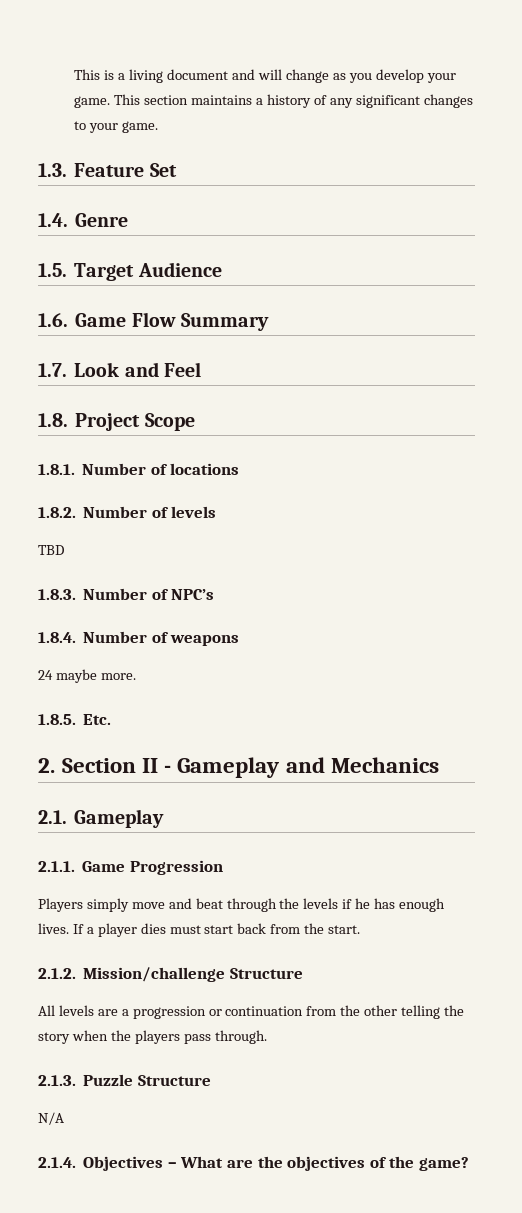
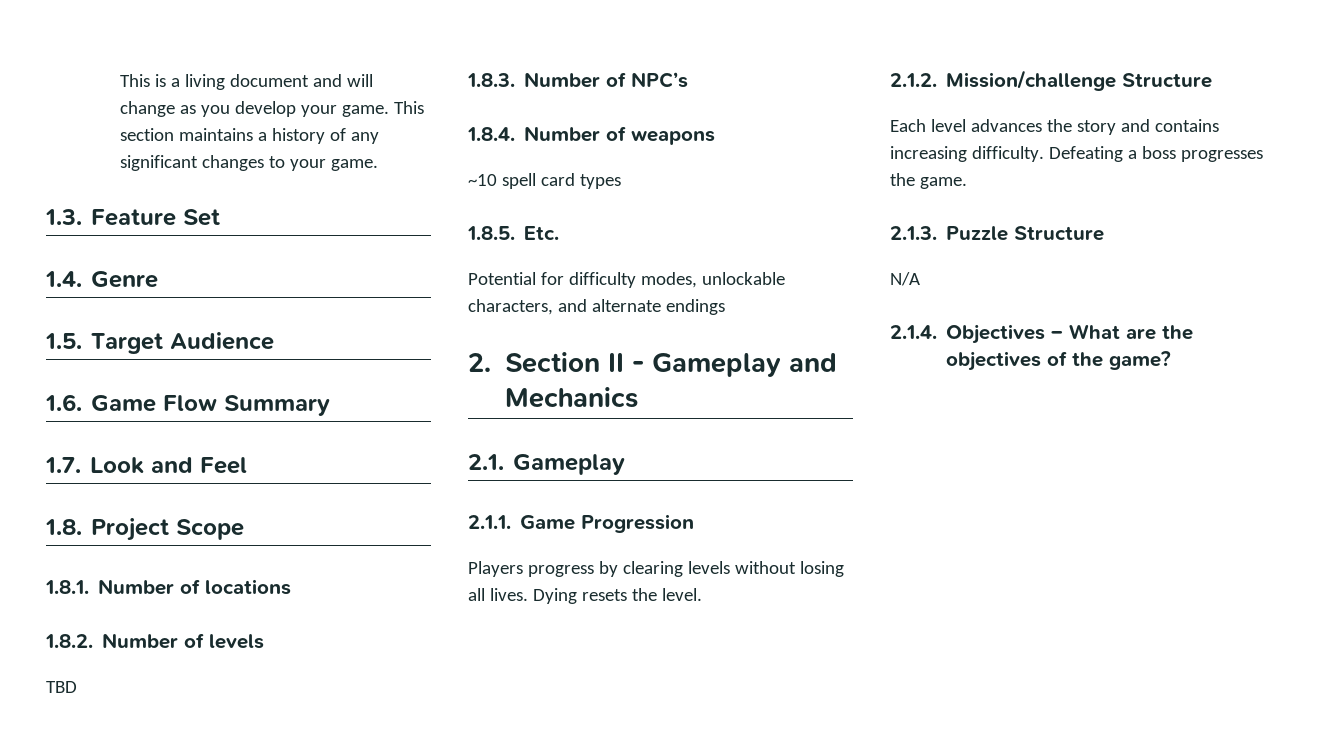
[38,669,136,683] [38,714,112,725] 24 maybe more. // 1.8.5. Etc. -> [468,173,621,189] [467,226,560,240] [468,272,785,288] [468,299,725,315] ~10 spell card types // 1.8.5. Etc. // Potential for difficulty modes, unlockable characters, and alternate endings
[86,898,446,912] [38,923,361,937] [38,967,303,982] [38,1005,465,1019] [38,1030,267,1044] simply move and beat through the levels if he has enough lives. If a player dies must start back from the start. // 2.1.2. Mission/challenge Structure // All levels are a progression or continuation from the other telling the story when the players pass through. -> [527,561,844,577] [468,588,702,604] [890,70,1213,91] [890,119,1219,135] [890,146,1263,162] [890,173,967,189] progress by clearing levels without losing all lives. Dying resets the level. // 2.1.2. Mission/challenge Structure // Each level advances the story and contains increasing difficulty. Defeating a boss progresses the game.

